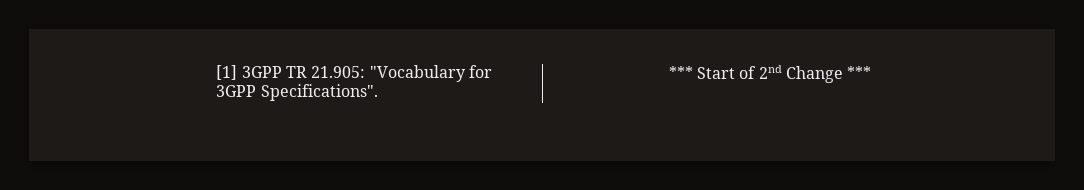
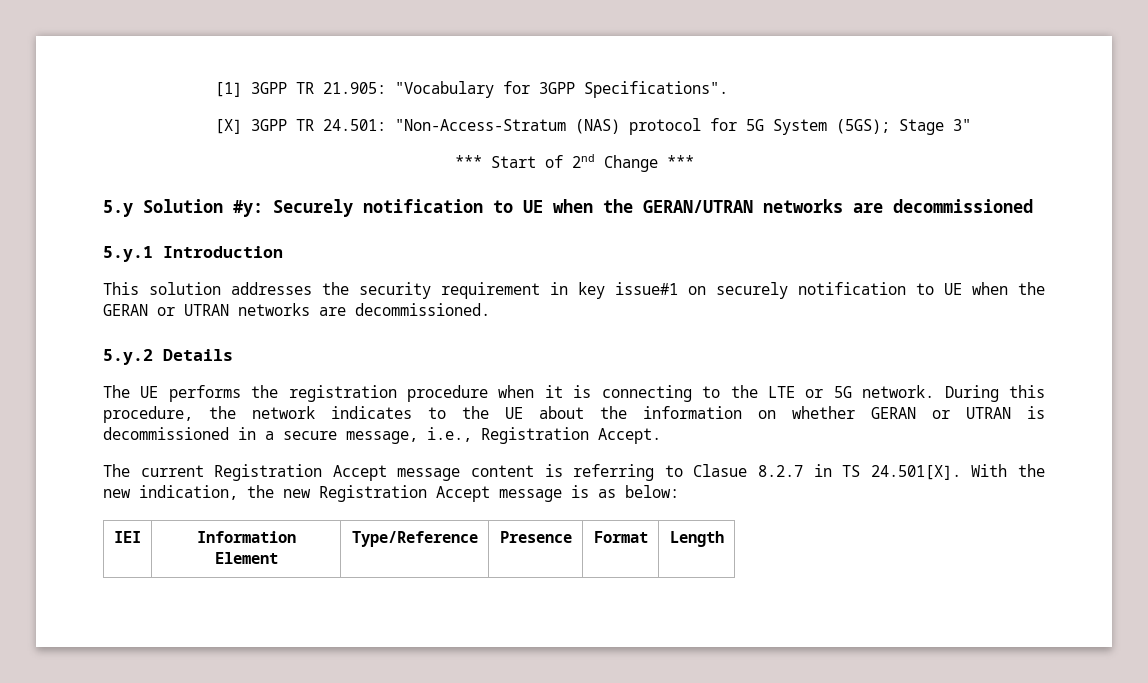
(378, 92) none -> [214,118,971,135] // [X] 3GPP TR 24.501: "Non-Access-Stratum (NAS) protocol for 5G System (5GS); Stage 3"
(872, 72) none -> [103,199,1033,217] [103,246,283,262] [103,282,1045,299] [103,303,490,316] [103,349,233,365] [103,385,1045,402] [103,406,1045,423] [103,427,661,444] [103,464,1046,481] [103,485,679,502] [114,531,141,543] [196,531,296,543] [214,552,278,564] [351,531,478,547] [499,531,572,543] [593,531,648,543] [669,531,724,547] // 5.y Solution #y: Securely notification to UE when the GERAN/UTRAN networks are decommissioned // 5.y.1 Introduction // This solution addresses the security requirement in key issue#1 on securely notification to UE when the GERAN or UTRAN networks are decommissioned. // 5.y.2 Details // The UE performs the registration procedure when it is connecting to the LTE or 5G network. During this procedure, the network indicates to the UE about the information on whether GERAN or UTRAN is decommissioned in a secure message, i.e., Registration Accept. // The current Registration Accept message content is referring to Clasue 8.2.7 in TS 24.501[X]. With the new indication, the new Registration Accept message is as below: // IEI | Information Element | Type/Reference | Presence | Format | Length

